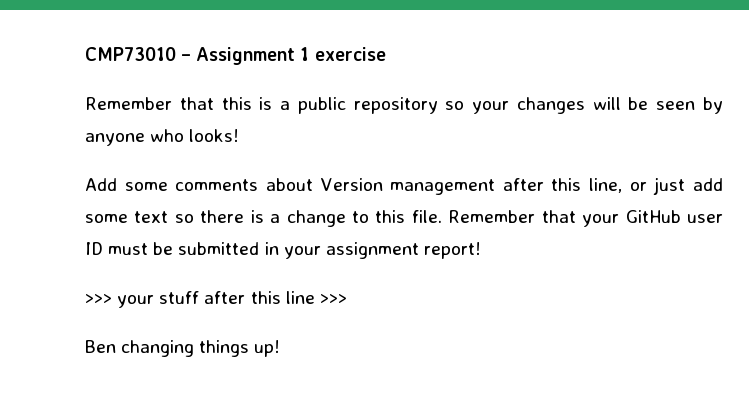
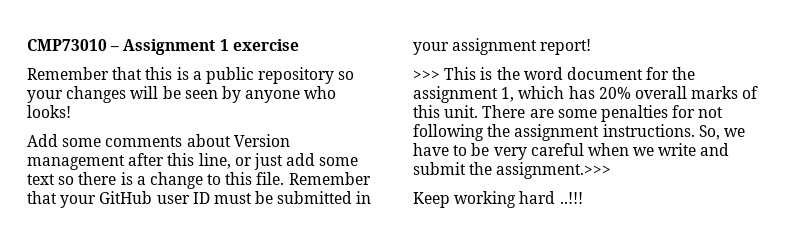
[117,291,347,308] [85,340,281,357] your stuff after this line >>> // Ben changing things up! -> [444,67,696,80] [413,86,759,103] [413,105,724,122] [413,124,745,141] [413,143,730,160] [413,162,612,179] [413,191,583,208] This is the word document for the assignment 1, which has 20% overall marks of this unit. There are some penalties for not following the assignment instructions. So, we have to be very careful when we write and submit the assignment.>>> // Keep working hard ..!!!

